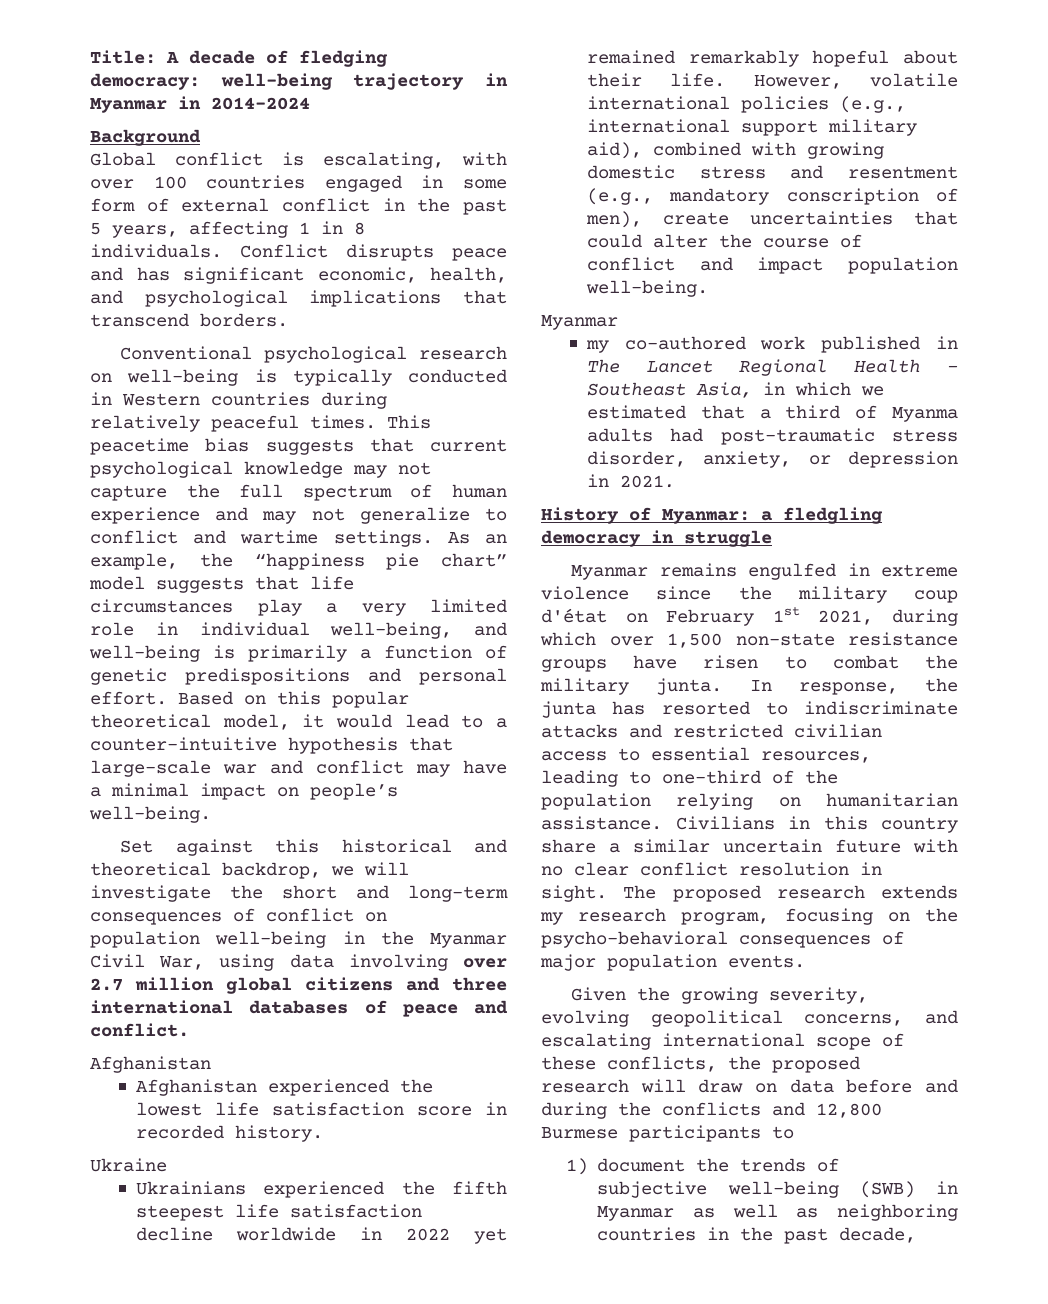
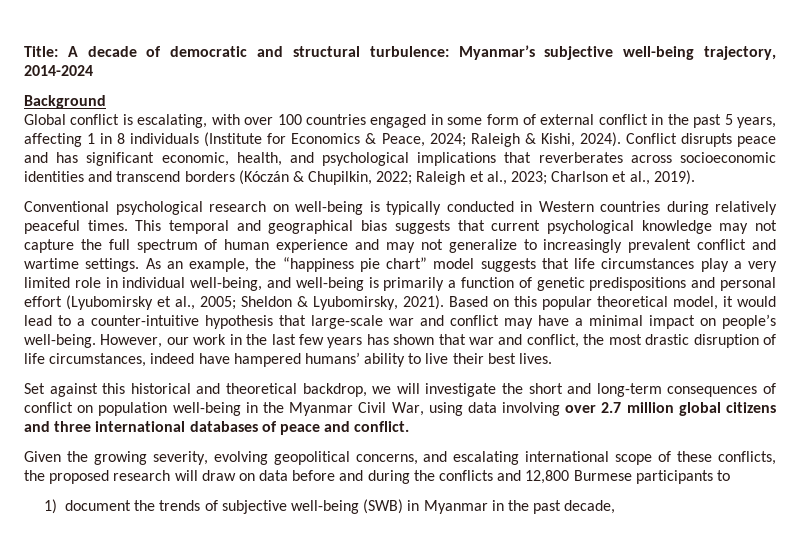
[299,50,388,67] [90,73,508,90] [90,96,201,113] fledging democracy: well-being trajectory in Myanmar in -> [170,45,777,60] democratic and structural turbulence: Myanmar’s subjective well-being trajectory,
[90,244,222,258] individuals. -> [130,132,621,147] individuals (Institute for Economics & Peace, 2024; Raleigh & Kishi, 2024).
[90,313,288,327] transcend borders. -> [538,152,776,163] [24,170,695,185] reverberates across socioeconomic identities and transcend borders (Kóczán & Chupilkin, 2022; Raleigh et al., 2023; Charlson et al., 2019).
[90,438,189,455] peacetime -> [169,220,354,234] temporal and geographical
(507, 514) none -> [543,239,692,253] increasingly prevalent
[90,691,167,705] effort. -> [24,295,444,310] effort (Lyubomirsky et al., 2005; Sheldon & Lyubomirsky, 2021).
(211, 814) none -> [100,334,777,348] [24,352,553,367] However, our work in the last few years has shown that war and conflict, the most drastic disruption of life circumstances, indeed have hampered humans’ ability to live their best lives.
[90,1056,211,1073] [135,1079,433,1096] [135,1102,507,1116] [135,1125,323,1142] [90,1158,167,1172] [135,1181,507,1198] [135,1204,422,1221] [135,1227,507,1244] [586,50,958,67] [586,73,958,89] [586,96,906,113] [586,119,917,136] [586,142,884,159] [586,165,958,179] [586,188,958,205] [585,211,958,228] [586,234,862,248] [586,257,958,274] [585,280,708,297] [541,315,618,330] [585,336,958,353] [586,359,958,376] [586,382,884,398] [586,405,958,422] [586,428,958,445] [586,451,958,468] [586,474,675,488] [541,507,883,524] [541,530,772,547] [571,563,958,580] [541,586,958,603] [541,607,958,626] [540,632,958,648] [541,655,958,672] [540,678,958,695] [541,701,958,718] [541,724,882,738] [541,747,871,763] [541,770,838,787] [541,793,958,810] [541,816,958,833] [541,839,958,853] [541,862,882,876] [541,885,958,902] [540,908,958,925] [541,931,904,948] [540,954,805,971] // Afghanistan // Afghanistan experienced the lowest life satisfaction score in recorded history. // Ukraine // Ukrainians experienced the fifth steepest life satisfaction decline worldwide in 2022 yet remained remarkably hopeful about their life. However, volatile international policies (e.g., international support military aid), combined with growing domestic stress and resentment (e.g., mandatory conscription of men), create uncertainties that could alter the course of conflict and impact population well-being. // Myanmar // my co-authored work published in The Lancet Regional Health – Southeast Asia, in which we estimated that a third of Myanma adults had post-traumatic stress disorder, anxiety, or depression in 2021. // History of Myanmar: a fledgling democracy in struggle // Myanmar remains engulfed in extreme violence since the military coup d'état on February 1st 2021, during which over 1,500 non-state resistance groups have risen to combat the military junta. In response, the junta has resorted to indiscriminate attacks and restricted civilian access to essential resources, leading to one-third of the population relying on humanitarian assistance. Civilians in this country share a similar uncertain future with no clear conflict resolution in sight. The proposed research extends my research program, focusing on the psycho-behavioral consequences of major population events. -> (410, 426) none
[693,1204,958,1221] [597,1227,697,1241] as well as neighboring countries -> (488, 507) none

